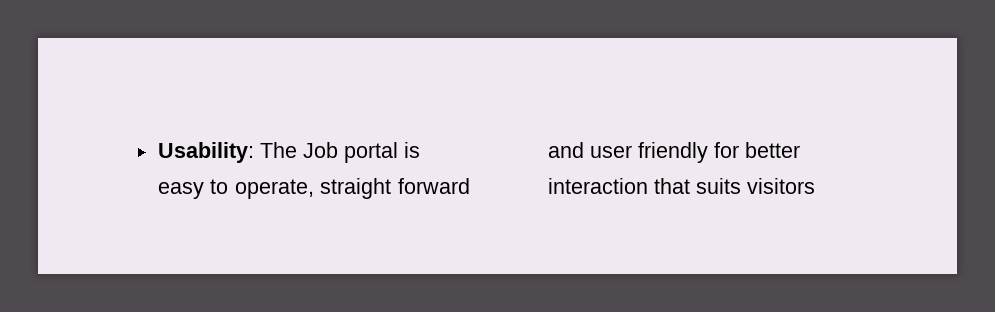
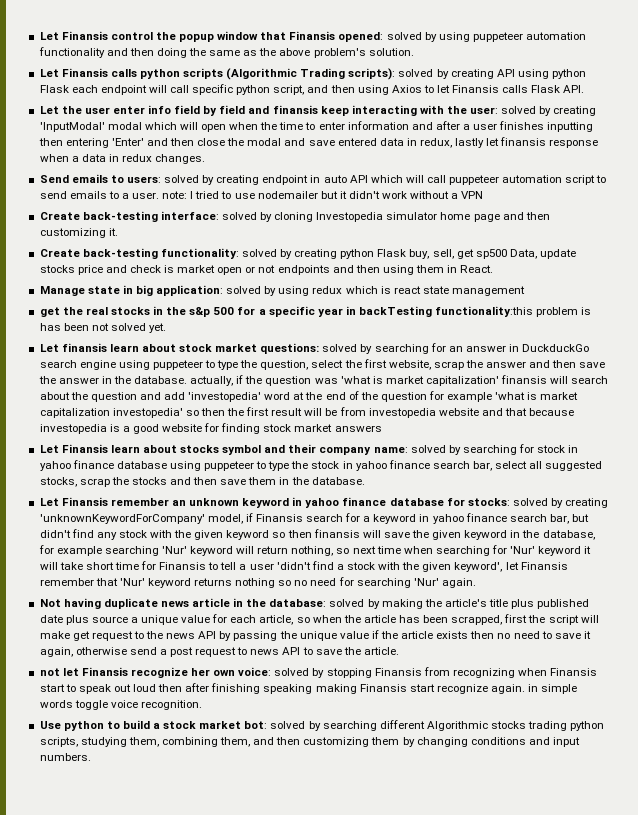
[157,142,420,163] [157,178,470,199] [547,142,800,163] [547,178,815,194] Usability: The Job portal is easy to operate, straight forward and user friendly for better interaction that suits visitors -> [39,31,587,42] [38,47,414,58] [39,68,587,80] [39,84,585,95] [39,105,597,116] [39,121,594,132] [38,137,599,148] [39,154,206,164] [39,174,607,185] [39,191,484,199] [39,211,550,222] [39,228,118,238] [39,248,577,259] [39,265,494,275] [39,285,526,296] [39,306,592,317] [39,323,167,333] [39,343,590,354] [39,359,606,370] [38,375,609,386] [39,391,579,402] [39,407,575,418] [39,423,382,434] [39,444,579,455] [39,460,603,471] [39,477,365,487] [39,497,609,508] [39,513,590,524] [39,529,595,540] [38,545,592,556] [39,561,568,572] [39,577,476,588] [39,598,590,609] [39,614,599,625] [39,630,591,641] [39,647,399,657] [39,667,598,678] [39,683,578,694] [39,700,202,710] [39,720,605,731] [39,737,581,747] [39,753,91,761] Let Finansis control the popup window that Finansis opened: solved by using puppeteer automation functionality and then doing the same as the above problem's solution. // Let Finansis calls python scripts (Algorithmic Trading scripts): solved by creating API using python Flask each endpoint will call specific python script, and then using Axios to let Finansis calls Flask API. // Let the user enter info field by field and finansis keep interacting with the user: solved by creating 'InputModal' modal which will open when the time to enter information and after a user finishes inputting then entering 'Enter' and then close the modal and save entered data in redux, lastly let finansis response when a data in redux changes. // Send emails to users: solved by creating endpoint in auto API which will call puppeteer automation script to send emails to a user. note: I tried to use nodemailer but it didn't work without a VPN // Create back-testing interface: solved by cloning Investopedia simulator home page and then customizing it. // Create back-testing functionality: solved by creating python Flask buy, sell, get sp500 Data, update stocks price and check is market open or not endpoints and then using them in React. // Manage state in big application: solved by using redux which is react state management // get the real stocks in the s&p 500 for a specific year in backTesting functionality:this problem is has been not solved yet. // Let finansis learn about stock market questions: solved by searching for an answer in DuckduckGo search engine using puppeteer to type the question, select the first website, scrap the answer and then save the answer in the database. actually, if the question was 'what is market capitalization' finansis will search about the question and add 'investopedia' word at the end of the question for example 'what is market capitalization investopedia' so then the first result will be from investopedia website and that because investopedia is a good website for finding stock market answers // Let Finansis learn about stocks symbol and their company name: solved by searching for stock in yahoo finance database using puppeteer to type the stock in yahoo finance search bar, select all suggested stocks, scrap the stocks and then save them in the database. // Let Finansis remember an unknown keyword in yahoo finance database for stocks: solved by creating 'unknownKeywordForCompany' model, if Finansis search for a keyword in yahoo finance search bar, but didn't find any stock with the given keyword so then finansis will save the given keyword in the database, for example searching 'Nur' keyword will return nothing, so next time when searching for 'Nur' keyword it will take short time for Finansis to tell a user 'didn't find a stock with the given keyword', let Finansis remember that 'Nur' keyword returns nothing so no need for searching 'Nur' again. // Not having duplicate news article in the database: solved by making the article's title plus published date plus source a unique value for each article, so when the article has been scrapped, first the script will make get request to the news API by passing the unique value if the article exists then no need to save it again, otherwise send a post request to news API to save the article. // not let Finansis recognize her own voice: solved by stopping Finansis from recognizing when Finansis start to speak out loud then after finishing speaking making Finansis start recognize again. in simple words toggle voice recognition. // Use python to build a stock market bot: solved by searching different Algorithmic stocks trading python scripts, studying them, combining them, and then customizing them by changing conditions and input numbers.

